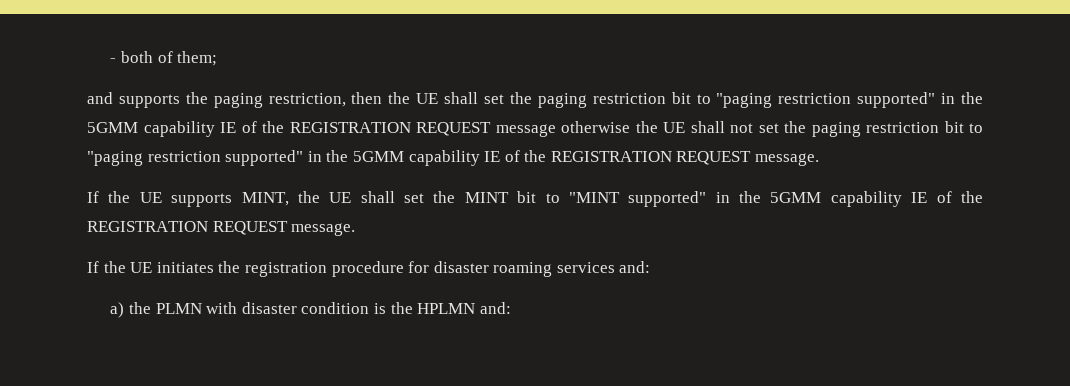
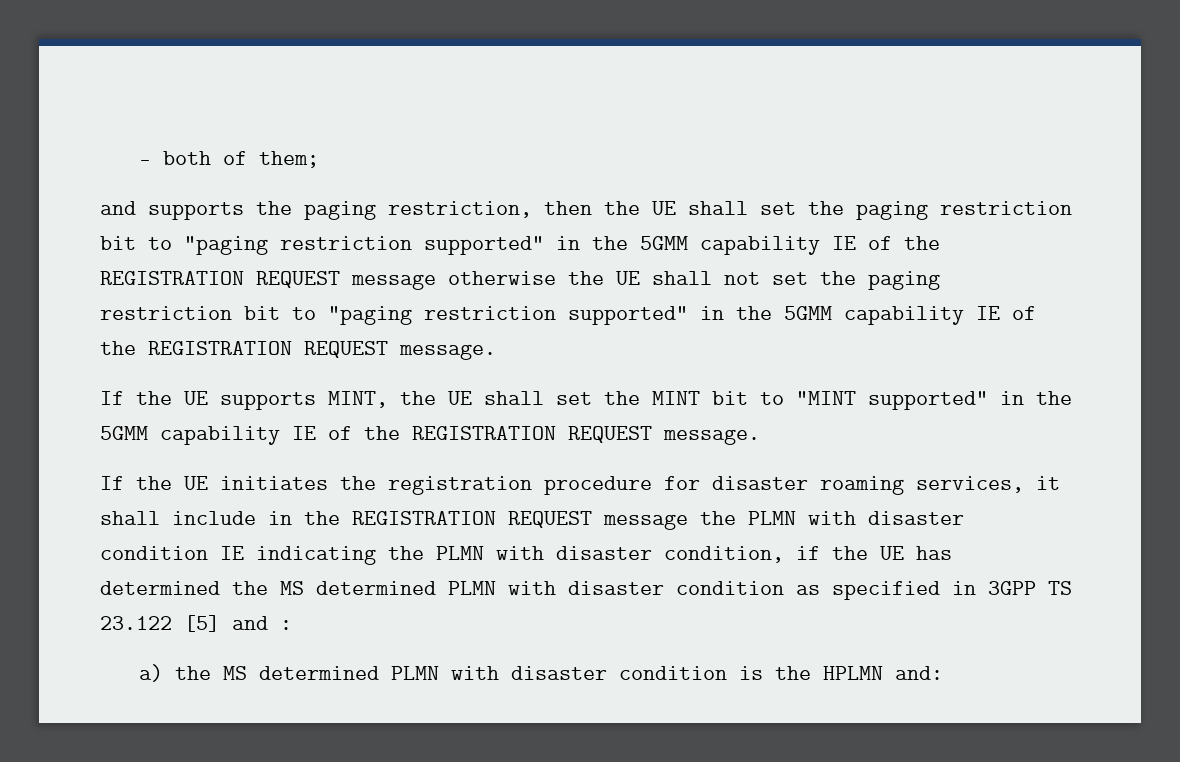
[556,261,651,273] services and: -> [916,476,1060,493] [100,511,964,530] [100,546,952,565] [100,581,1072,600] [100,615,292,632] services, it shall include in the REGISTRATION REQUEST message the PLMN with disaster condition IE indicating the PLMN with disaster condition, if the UE has determined the MS determined PLMN with disaster condition as specified in 3GPP TS 23.122 [5] and :
(152, 308) none -> [222,666,379,680] MS determined

